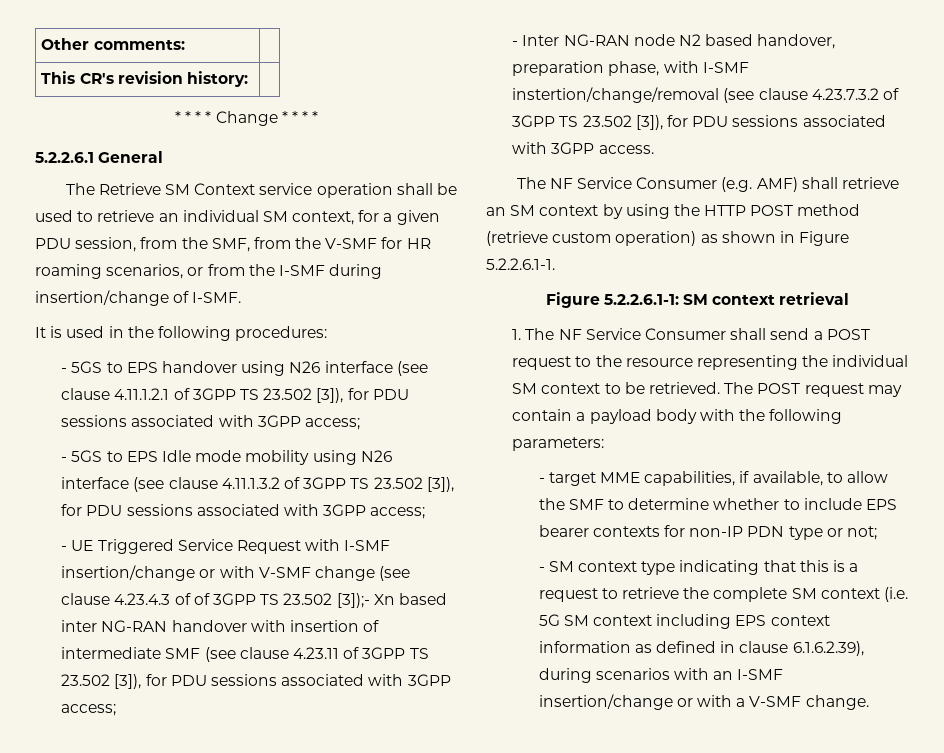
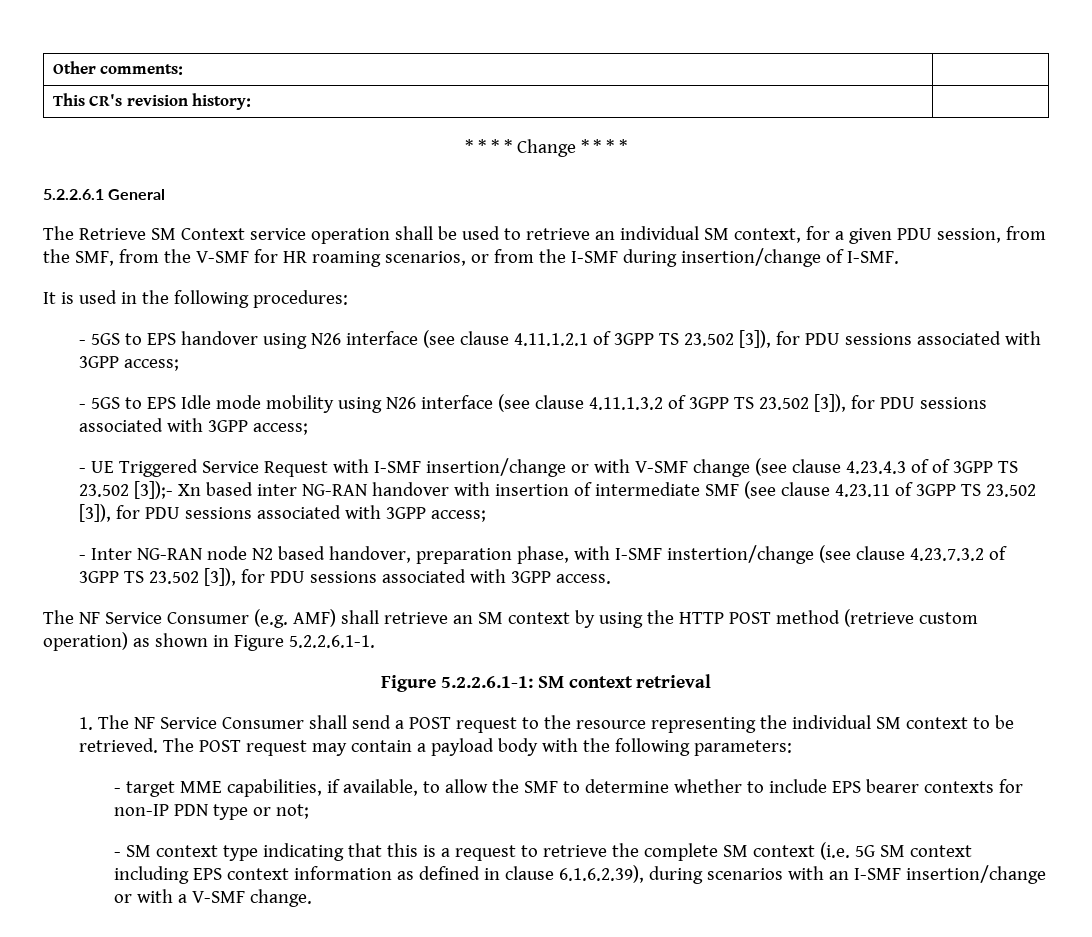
[512,87,720,103] instertion/change/removal -> [666,545,814,564] instertion/change

